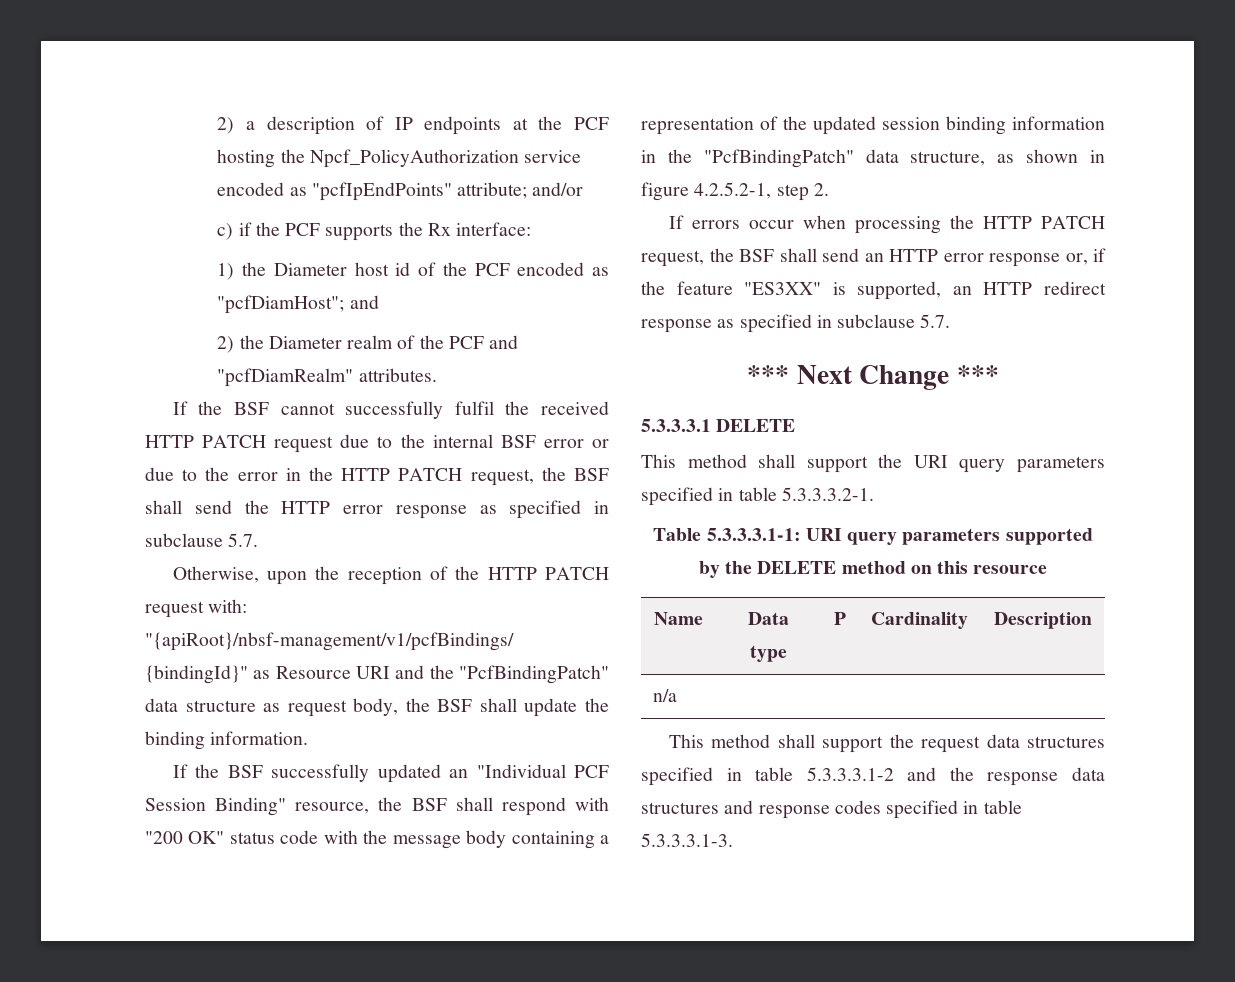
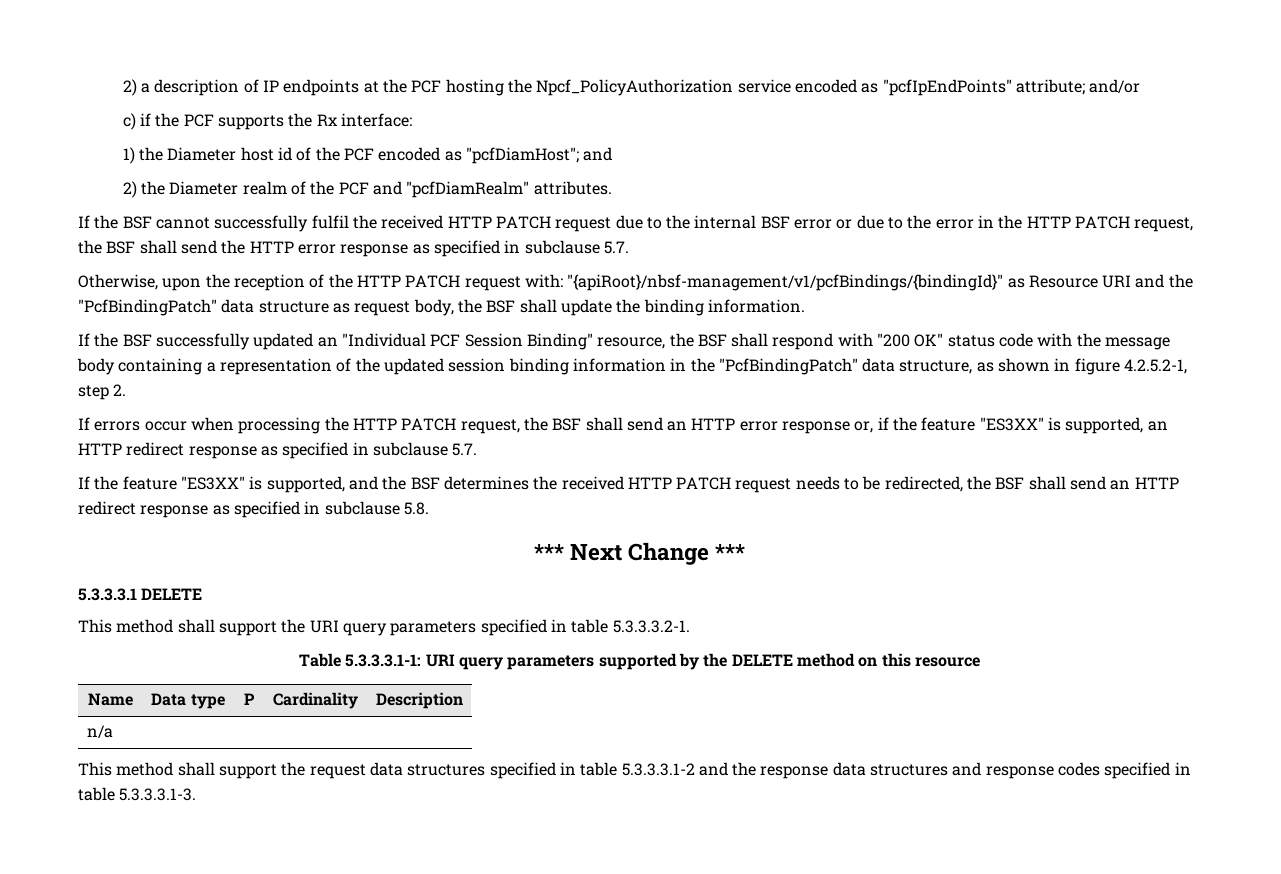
(951, 321) none -> [78,476,1179,493] [78,501,429,518] // If the feature "ES3XX" is supported, and the BSF determines the received HTTP PATCH request needs to be redirected, the BSF shall send an HTTP redirect response as specified in subclause 5.8.

